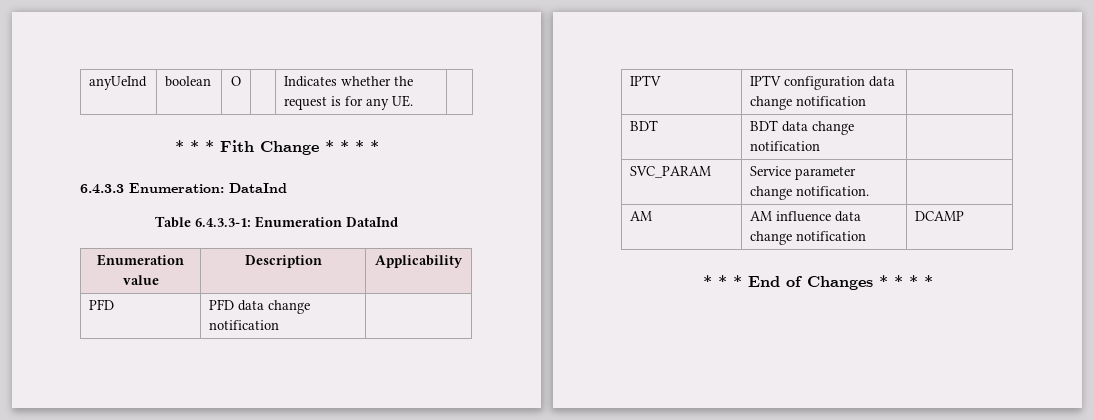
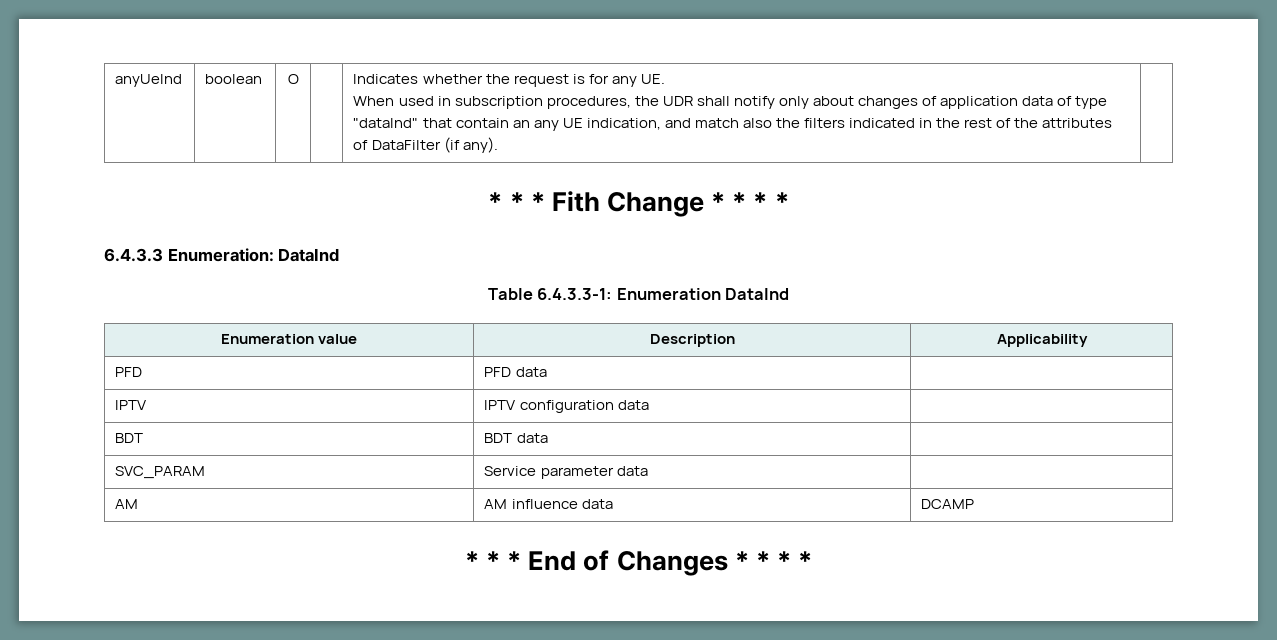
(414, 101) none -> [353,96,1108,109] [353,118,1113,131] [353,137,498,153] // When used in subscription procedures, the UDR shall notify only about changes of application data of type "dataInd" that contain an any UE indication, and match also the filters indicated in the rest of the attributes of DataFilter (if any).
[268,300,311,314] [209,320,280,330] change notification -> (547, 372) none
[750,96,867,110] change notification -> (649, 405) none
[812,121,855,135] [750,141,821,151] change notification -> (548, 438) none
[750,186,870,200] change notification. -> [616,466,648,476] data
[750,231,867,245] change notification -> (613, 504) none

